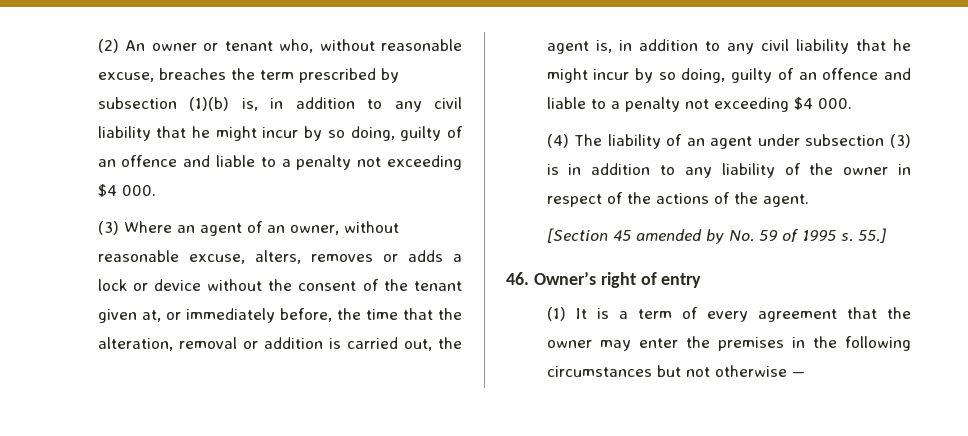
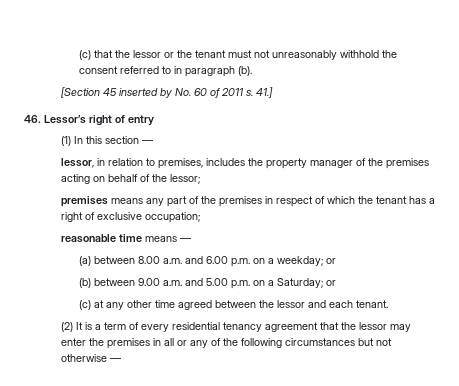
[97,39,462,53] [97,68,399,83] [97,97,463,112] [97,126,464,141] [97,155,462,170] [97,184,156,197] [97,221,399,236] [97,250,462,264] [97,279,462,291] [97,308,462,323] [97,337,463,351] [546,39,911,54] [546,68,911,83] [546,97,852,112] [546,134,911,149] [546,163,911,178] [546,192,809,207] (2) An owner or tenant who, without reasonable excuse, breaches the term prescribed by subsection (1)(b) is, in addition to any civil liability that he might incur by so doing, guilty of an offence and liable to a penalty not exceeding $4 000. // (3) Where an agent of an owner, without reasonable excuse, alters, removes or adds a lock or device without the consent of the tenant given at, or immediately before, the time that the alteration, removal or addition is carried out, the agent is, in addition to any civil liability that he might incur by so doing, guilty of an offence and liable to a penalty not exceeding $4 000. // (4) The liability of an agent under subsection (3) is in addition to any liability of the owner in respect of the actions of the agent. -> [78,50,397,60] [78,66,252,77] (c) that the lessor or the tenant must not unreasonably withhold the consent referred to in paragraph (b).
[635,229,702,241] amended -> [118,88,158,96] inserted
[758,228,886,243] 59 of 1995 s. 55.] -> [193,87,273,98] 60 of 2011 s. 41.]
[533,271,596,285] Owner’s -> [43,115,86,124] Lessor’s
(566, 314) none -> [73,136,153,144] [60,158,429,169] [60,174,200,184] [60,196,435,207] [60,212,200,223] [60,234,191,243] [78,256,336,267] [78,278,336,289] [78,300,388,310] [60,322,73,332] In this section — // lessor, in relation to premises, includes the property manager of the premises acting on behalf of the lessor; // premises means any part of the premises in respect of which the tenant has a right of exclusive occupation; // reasonable time means — // (a) between 8.00 a.m. and 6.00 p.m. on a weekday; or // (b) between 9.00 a.m. and 5.00 p.m. on a Saturday; or // (c) at any other time agreed between the lessor and each tenant. // (2)
(748, 316) none -> [171,322,262,332] residential tenancy
[546,340,592,348] owner -> [358,322,387,330] lessor
(805, 342) none -> [163,338,221,348] all or any of

